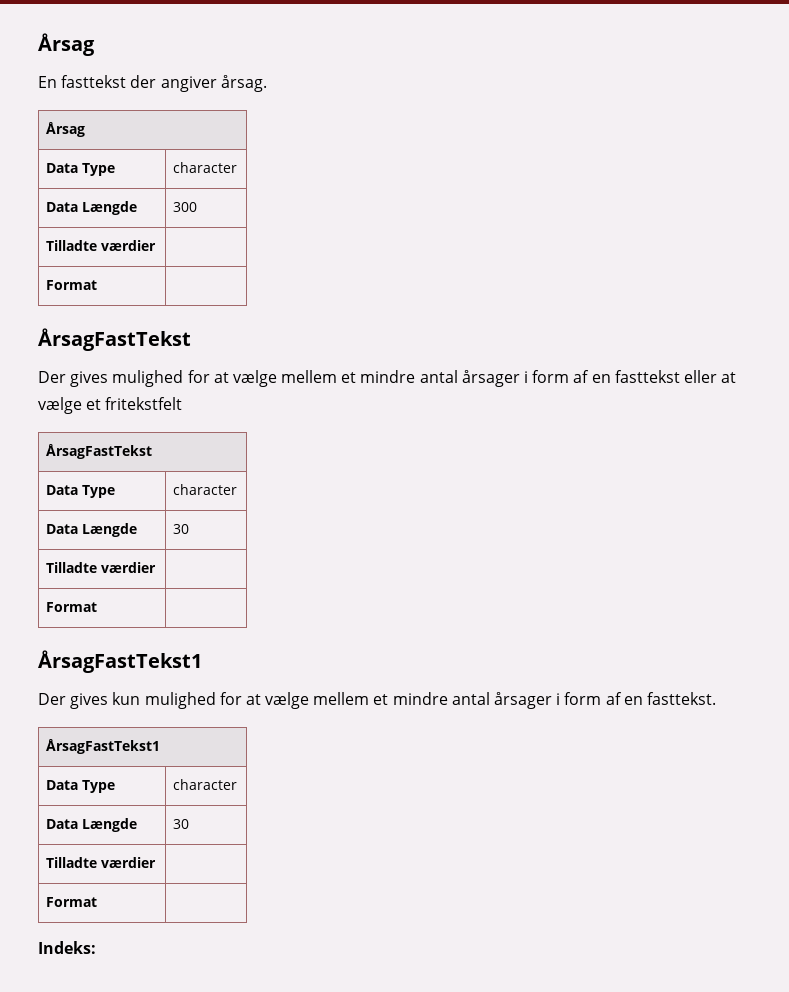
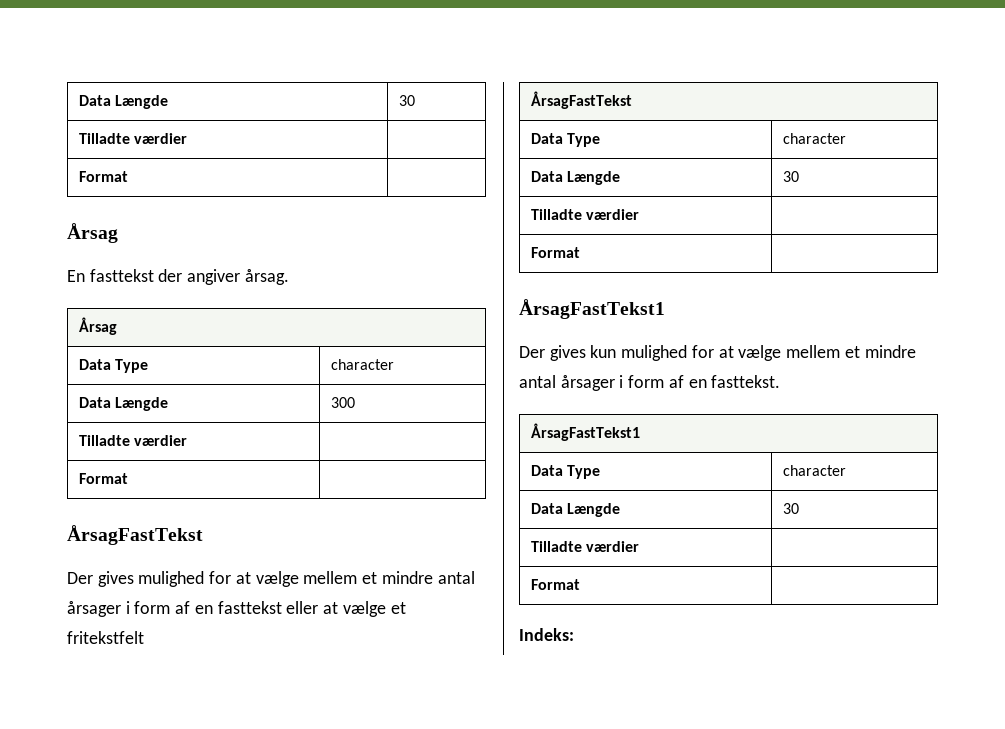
(38, 44) none -> [78,95,169,109] [398,95,415,106] [78,133,188,144] [78,171,128,182] Data Længde | 30 // Tilladte værdier | // Format | //

